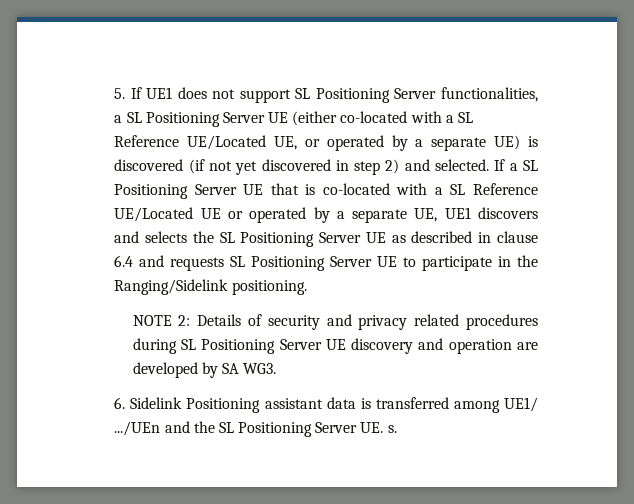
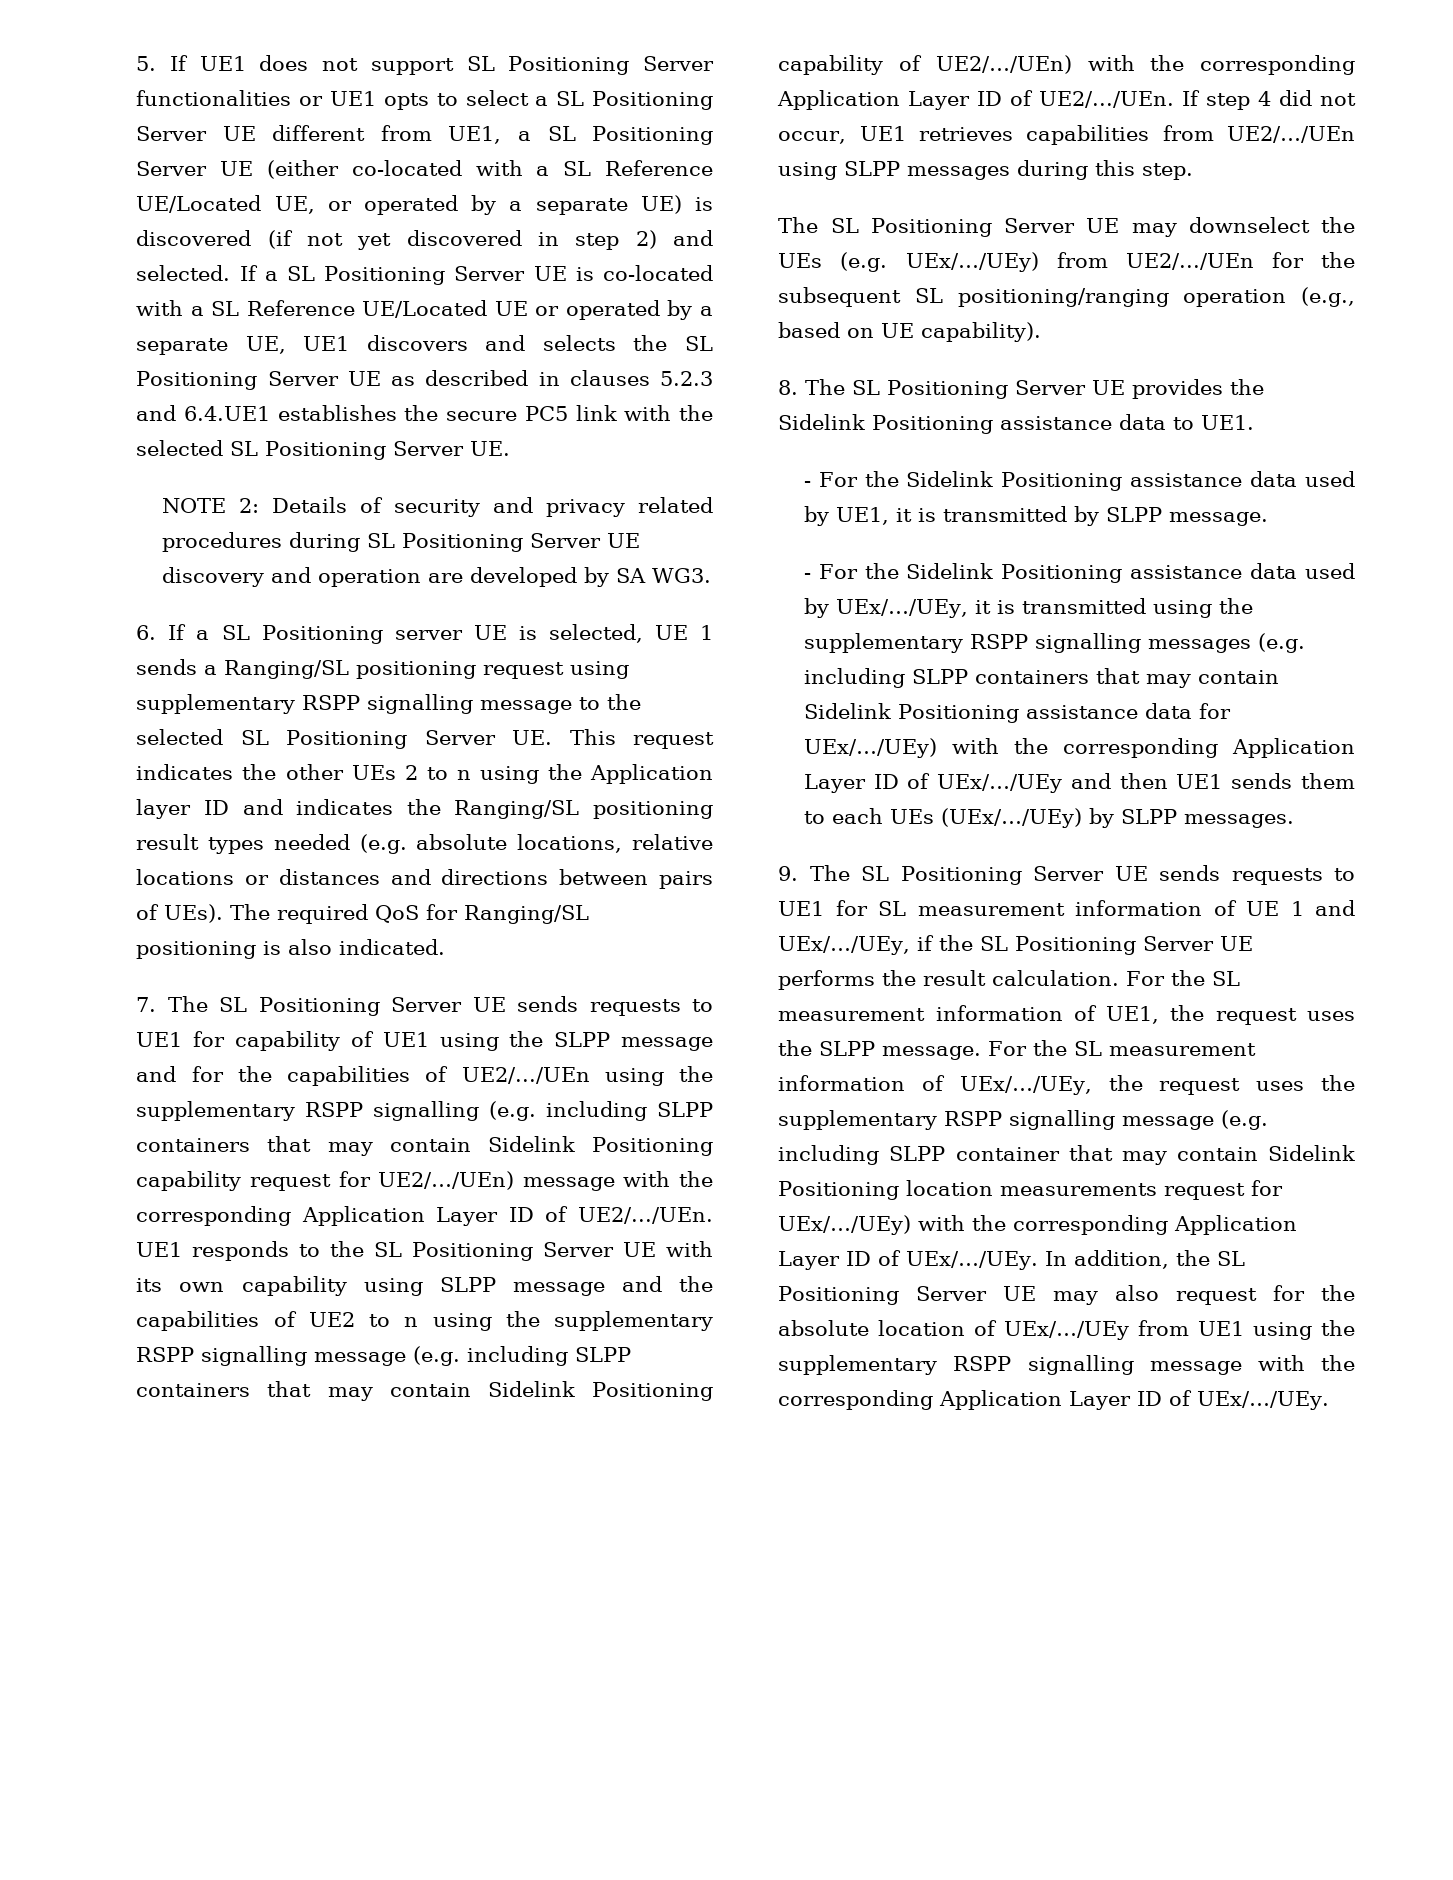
[441,87,538,102] functionalities, -> [136,90,714,110] [136,125,502,144] functionalities or UE1 opts to select a SL Positioning Server UE different from UE1,
[270,183,299,195] that -> (567, 273) none
[497,231,538,243] [114,255,538,271] [114,279,307,295] clause 6.4 and requests SL Positioning Server UE to participate in the Ranging/Sidelink positioning. -> [569,370,713,386] [136,405,713,421] [136,440,511,460] clauses 5.2.3 and 6.4.UE1 establishes the secure PC5 link with the selected SL Positioning Server UE.
[130,397,538,413] [114,421,397,437] Sidelink Positioning assistant data is transferred among UE1/ .../UEn and the SL Positioning Server UE. s. -> [168,624,713,644] [136,659,630,679] [136,694,642,714] [136,729,714,749] [136,764,713,784] [136,799,713,819] [136,834,713,854] [136,869,713,889] [136,904,590,924] [136,939,446,959] [136,996,713,1016] [136,1031,713,1051] [136,1066,714,1086] [136,1101,713,1121] [136,1136,714,1156] [136,1171,713,1191] [136,1206,713,1226] [136,1241,713,1261] [136,1276,713,1296] [136,1311,713,1331] [136,1346,632,1366] [136,1381,714,1401] [778,55,1355,75] [777,90,1356,110] [778,125,1355,145] [778,160,1194,180] [778,217,1355,237] [778,252,1355,272] [778,287,1355,307] [778,322,1042,342] [778,379,1265,399] [778,414,1255,434] [803,471,1355,491] [803,506,1268,526] [803,563,1355,583] [803,598,1253,618] [803,633,1305,653] [803,668,1279,688] [803,703,1231,723] [803,738,1355,758] [803,773,1355,793] [803,808,1294,828] [778,865,1355,885] [778,900,1355,916] [778,935,1254,955] [778,970,1241,990] [778,1005,1355,1025] [778,1040,1257,1060] [778,1075,1355,1095] [778,1110,1269,1130] [778,1145,1355,1165] [778,1180,1284,1200] [778,1215,1298,1235] [778,1250,1246,1270] [778,1285,1355,1305] [778,1320,1355,1340] [778,1355,1355,1375] [778,1390,1330,1410] If a SL Positioning server UE is selected, UE 1 sends a Ranging/SL positioning request using supplementary RSPP signalling message to the selected SL Positioning Server UE. This request indicates the other UEs 2 to n using the Application layer ID and indicates the Ranging/SL positioning result types needed (e.g. absolute locations, relative locations or distances and directions between pairs of UEs). The required QoS for Ranging/SL positioning is also indicated. // 7. The SL Positioning Server UE sends requests to UE1 for capability of UE1 using the SLPP message and for the capabilities of UE2/.../UEn using the supplementary RSPP signalling (e.g. including SLPP containers that may contain Sidelink Positioning capability request for UE2/…/UEn) message with the corresponding Application Layer ID of UE2/.../UEn. UE1 responds to the SL Positioning Server UE with its own capability using SLPP message and the capabilities of UE2 to n using the supplementary RSPP signalling message (e.g. including SLPP containers that may contain Sidelink Positioning capability of UE2/…/UEn) with the corresponding Application Layer ID of UE2/.../UEn. If step 4 did not occur, UE1 retrieves capabilities from UE2/…/UEn using SLPP messages during this step. // The SL Positioning Server UE may downselect the UEs (e.g. UEx/…/UEy) from UE2/.../UEn for the subsequent SL positioning/ranging operation (e.g., based on UE capability). // 8. The SL Positioning Server UE provides the Sidelink Positioning assistance data to UE1. // - For the Sidelink Positioning assistance data used by UE1, it is transmitted by SLPP message. // - For the Sidelink Positioning assistance data used by UEx/…/UEy, it is transmitted using the supplementary RSPP signalling messages (e.g. including SLPP containers that may contain Sidelink Positioning assistance data for UEx/…/UEy) with the corresponding Application Layer ID of UEx/…/UEy and then UE1 sends them to each UEs (UEx/…/UEy) by SLPP messages. // 9. The SL Positioning Server UE sends requests to UE1 for SL measurement information of UE 1 and UEx/…/UEy, if the SL Positioning Server UE performs the result calculation. For the SL measurement information of UE1, the request uses the SLPP message. For the SL measurement information of UEx/…/UEy, the request uses the supplementary RSPP signalling message (e.g. including SLPP container that may contain Sidelink Positioning location measurements request for UEx/…/UEy) with the corresponding Application Layer ID of UEx/…/UEy. In addition, the SL Positioning Server UE may also request for the absolute location of UEx/…/UEy from UE1 using the supplementary RSPP signalling message with the corresponding Application Layer ID of UEx/…/UEy.

